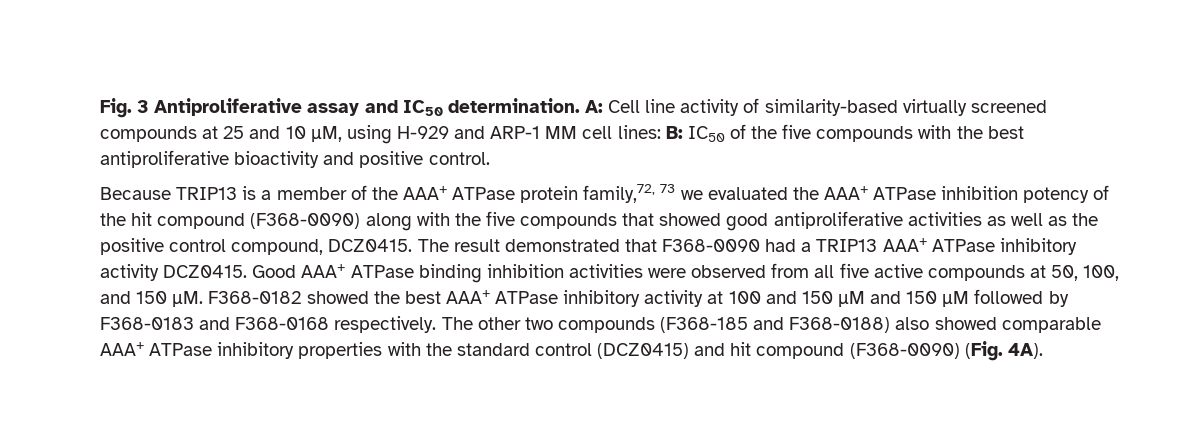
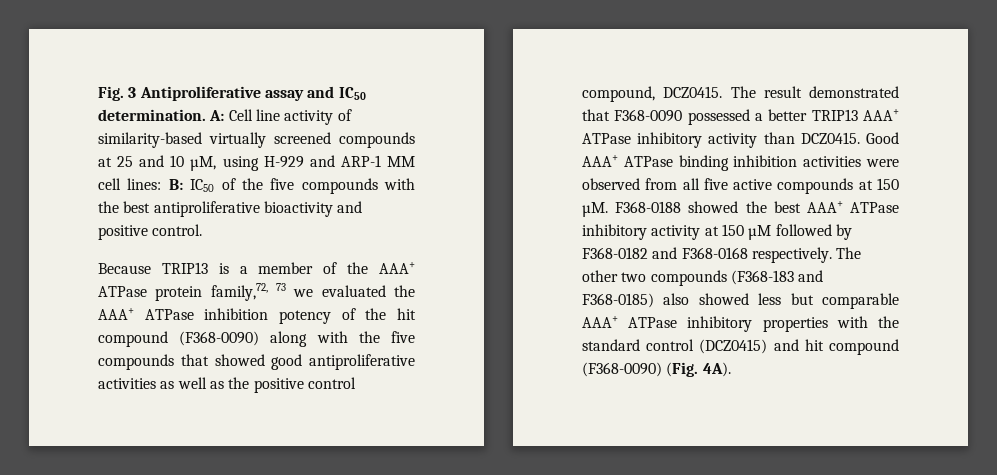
[765,239,812,252] had a -> [687,109,808,125] possessed a better
(159, 272) none -> [763,132,795,144] than
[1051,265,1120,281] [100,291,131,304] 50, 100, and -> (873, 185) none
[208,291,302,304] F368-0182 -> [615,201,682,213] F368-0188
[728,291,902,307] 100 and 150 µM and -> (719, 231) none
[100,317,194,330] F368-0183 -> [582,247,648,259] F368-0182
[660,317,997,333] (F368-185 and F368-0188) also showed -> [730,270,824,285] [582,293,814,308] (F368-183 and F368-0185) also showed less but

